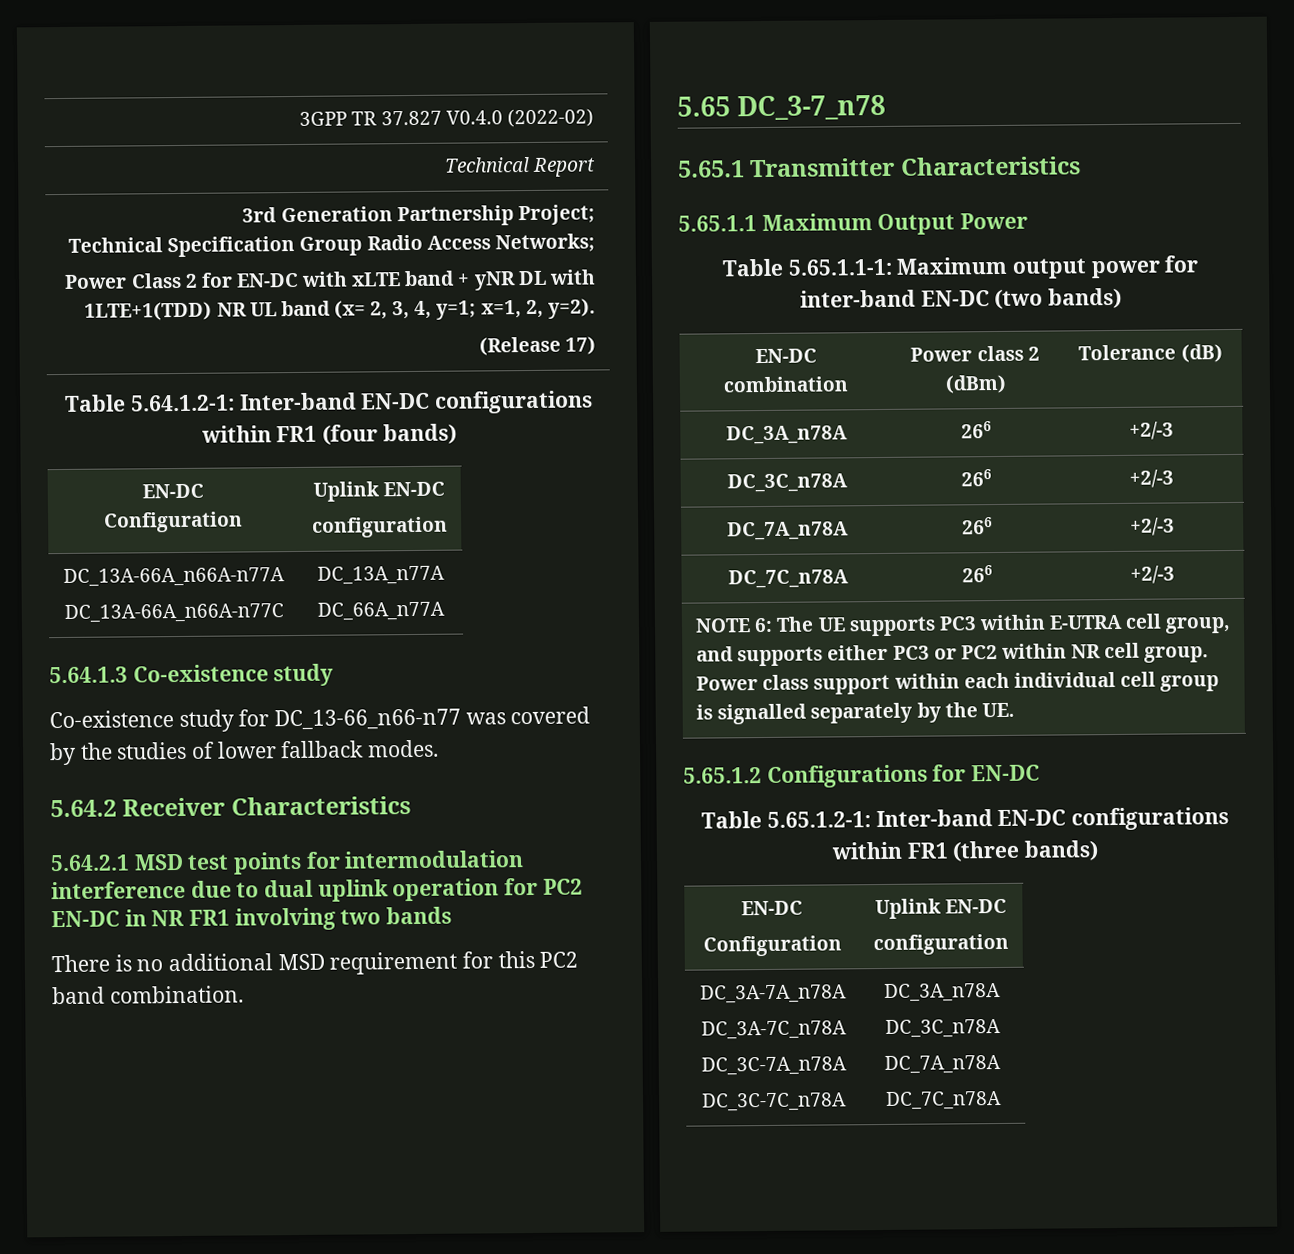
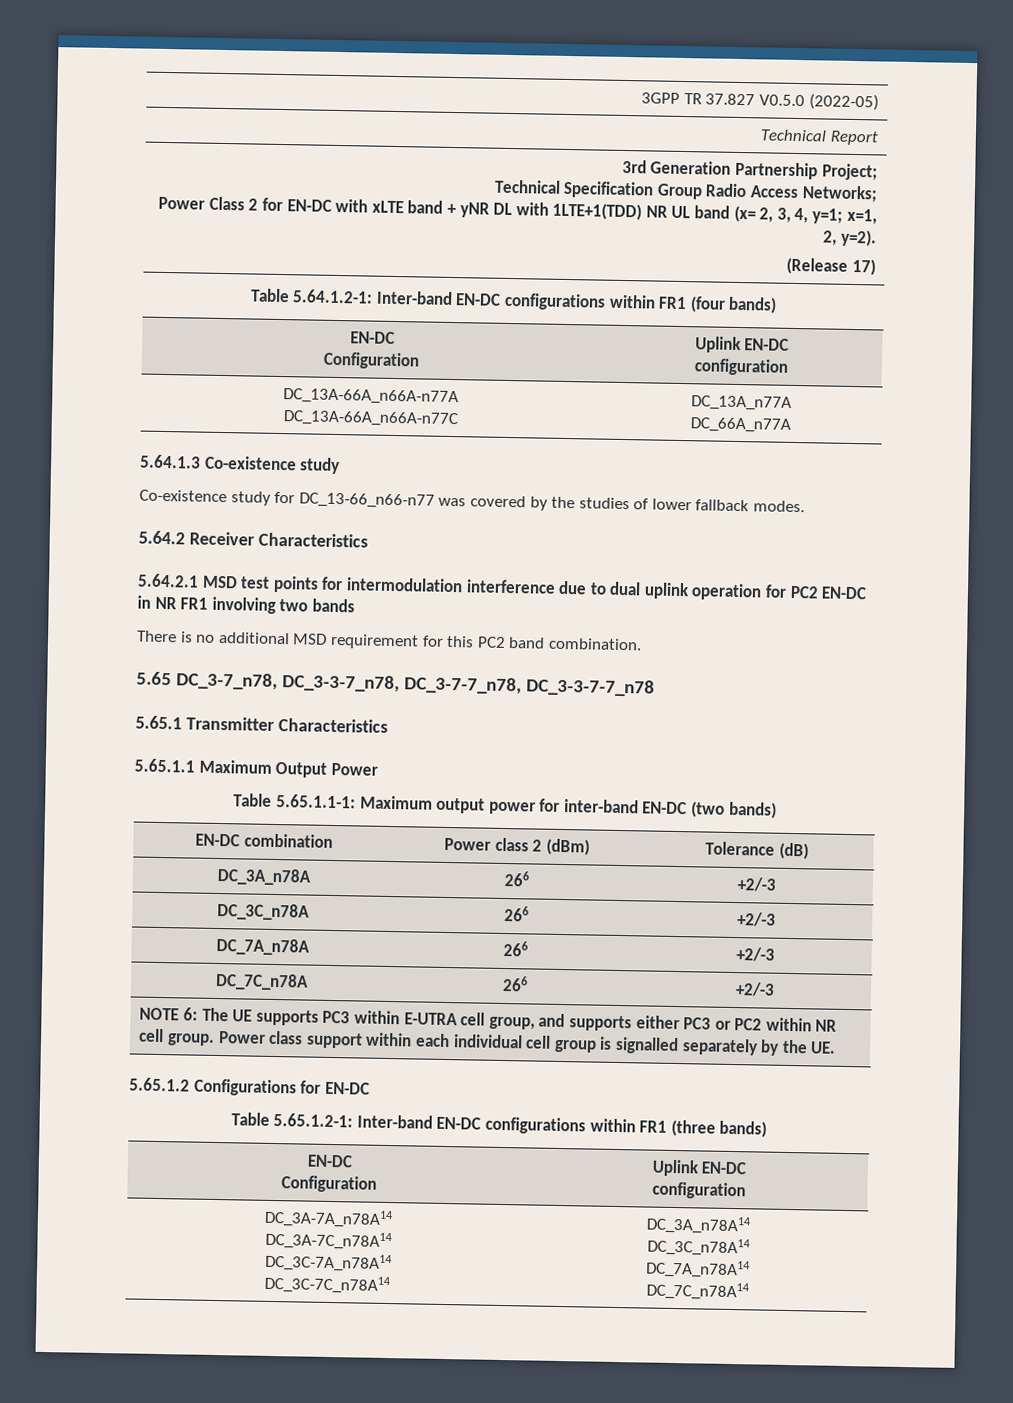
[445,108,594,128] V0.4.0 (2022-02) -> [758,93,879,111] V0.5.0 (2022-05)
[737,94,887,121] DC_3-7_n78 -> [175,672,655,697] DC_3-7_n78, DC_3-3-7_n78, DC_3-7-7_n78, DC_3-3-7-7_n78
[700,984,847,1004] [700,1020,847,1040] [700,1056,847,1076] [701,1092,847,1112] [884,982,1001,1002] [884,1018,1001,1038] [884,1054,1001,1074] [884,1090,1002,1110] DC_3A-7A_n78A // DC_3A-7C_n78A // DC_3C-7A_n78A // DC_3C-7C_n78A | DC_3A_n78A // DC_3C_n78A // DC_7A_n78A // DC_7C_n78A -> [264,1208,393,1229] [264,1230,392,1251] [264,1252,392,1273] [264,1274,390,1295] [646,1215,751,1235] [646,1237,750,1257] [645,1259,750,1279] [645,1281,749,1301] DC_3A-7A_n78A14 // DC_3A-7C_n78A14 // DC_3C-7A_n78A14 // DC_3C-7C_n78A14 | DC_3A_n78A14 // DC_3C_n78A14 // DC_7A_n78A14 // DC_7C_n78A14

